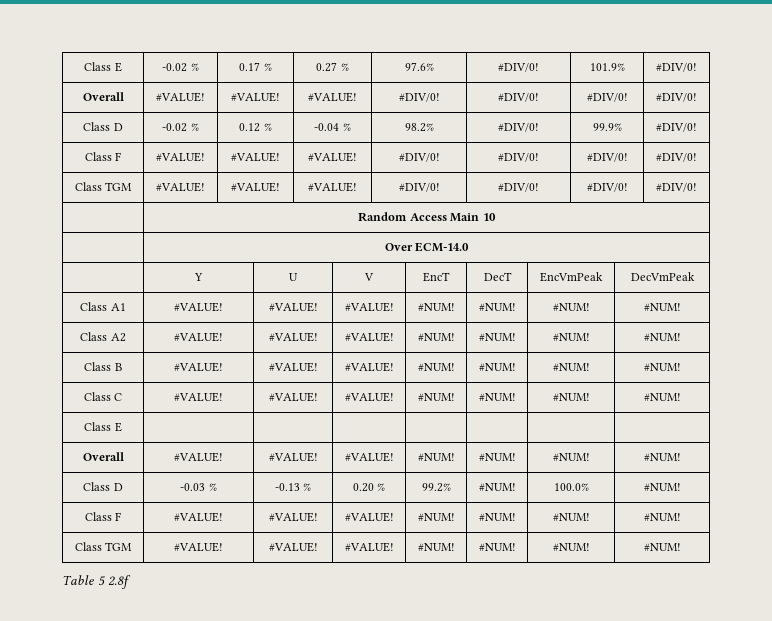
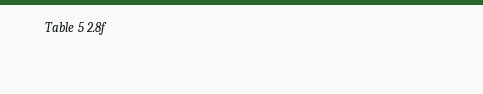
[84,62,122,72] [162,63,199,72] [239,62,272,71] [316,62,349,72] [404,62,434,71] [498,63,539,72] [589,63,625,71] [656,63,697,72] [82,92,124,101] [156,92,205,102] [231,92,280,102] [308,92,357,102] [398,93,440,102] [498,93,539,102] [586,93,628,102] [656,93,697,102] [83,122,123,131] [162,123,199,132] [239,123,272,132] [314,123,351,131] [404,123,434,132] [498,123,539,132] [592,123,622,131] [656,123,697,132] [84,152,122,161] [156,152,205,162] [231,152,280,162] [308,152,357,162] [398,153,440,162] [498,153,539,162] [586,153,628,162] [656,153,697,162] [74,182,133,191] [156,182,205,192] [231,182,280,192] [308,182,357,192] [398,183,440,192] [498,183,539,192] [586,183,628,192] [656,183,697,192] [358,212,496,222] [384,242,470,252] [194,273,203,281] [289,273,298,281] [364,273,374,281] [423,272,450,282] [483,272,512,281] [540,272,603,282] [630,272,695,281] [80,302,126,311] [174,302,223,312] [268,302,318,312] [344,302,394,312] [417,303,455,311] [478,303,516,311] [552,303,590,311] [643,303,681,311] [80,332,126,342] [174,332,223,342] [268,332,318,342] [344,332,394,342] [417,333,455,341] [478,333,516,341] [552,333,590,341] [643,333,681,341] [84,362,122,371] [174,362,223,372] [268,362,318,372] [344,362,394,372] [417,363,455,371] [478,363,516,371] [552,363,590,371] [643,363,681,371] [83,392,123,401] [174,392,223,402] [268,392,318,402] [344,392,394,402] [417,393,455,401] [478,393,516,401] [552,393,590,401] [643,393,681,401] [84,422,122,432] [82,452,124,461] [174,452,223,462] [268,452,318,462] [344,452,394,462] [417,453,455,461] [478,453,516,461] [552,453,590,461] [643,453,681,461] [83,482,123,491] [180,483,217,491] [274,483,312,491] [352,483,386,492] [421,483,451,492] [478,483,516,491] [553,483,589,491] [643,483,681,491] [84,512,122,521] [174,512,223,522] [268,512,318,522] [344,512,394,522] [417,513,455,521] [478,513,516,521] [552,513,590,521] [643,513,681,521] [74,542,133,551] [174,542,223,552] [268,542,318,552] [344,542,394,552] [417,543,455,551] [478,543,516,551] [552,543,590,551] [643,543,681,551] Class E | -0.02 % | 0.17 % | 0.27 % | 97.6% | #DIV/0! | 101.9% | #DIV/0! // Overall | #VALUE! | #VALUE! | #VALUE! | #DIV/0! | #DIV/0! | #DIV/0! | #DIV/0! // Class D | -0.02 % | 0.12 % | -0.04 % | 98.2% | #DIV/0! | 99.9% | #DIV/0! // Class F | #VALUE! | #VALUE! | #VALUE! | #DIV/0! | #DIV/0! | #DIV/0! | #DIV/0! // Class TGM | #VALUE! | #VALUE! | #VALUE! | #DIV/0! | #DIV/0! | #DIV/0! | #DIV/0! // | Random Access Main 10 // | Over ECM-14.0 // | Y | U | V | EncT | DecT | EncVmPeak | DecVmPeak // Class A1 | #VALUE! | #VALUE! | #VALUE! | #NUM! | #NUM! | #NUM! | #NUM! // Class A2 | #VALUE! | #VALUE! | #VALUE! | #NUM! | #NUM! | #NUM! | #NUM! // Class B | #VALUE! | #VALUE! | #VALUE! | #NUM! | #NUM! | #NUM! | #NUM! // Class C | #VALUE! | #VALUE! | #VALUE! | #NUM! | #NUM! | #NUM! | #NUM! // Class E | | | | | | | // Overall | #VALUE! | #VALUE! | #VALUE! | #NUM! | #NUM! | #NUM! | #NUM! // Class D | -0.03 % | -0.13 % | 0.20 % | 99.2% | #NUM! | 100.0% | #NUM! // Class F | #VALUE! | #VALUE! | #VALUE! | #NUM! | #NUM! | #NUM! | #NUM! // Class TGM | #VALUE! | #VALUE! | #VALUE! | #NUM! | #NUM! | #NUM! | #NUM! // -> (45, 27) none

